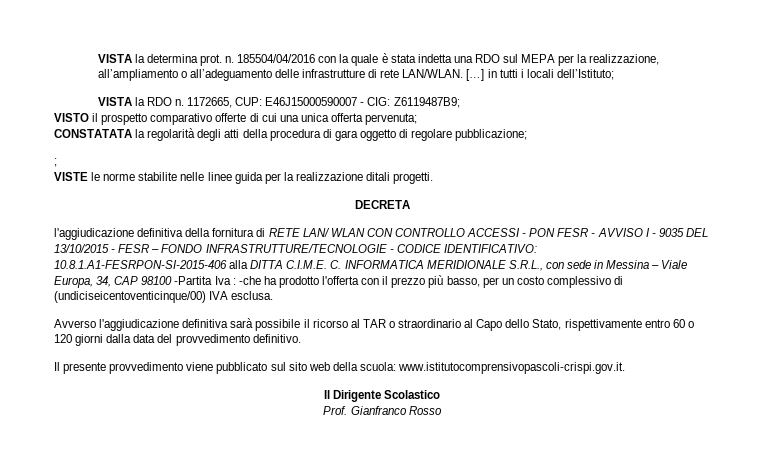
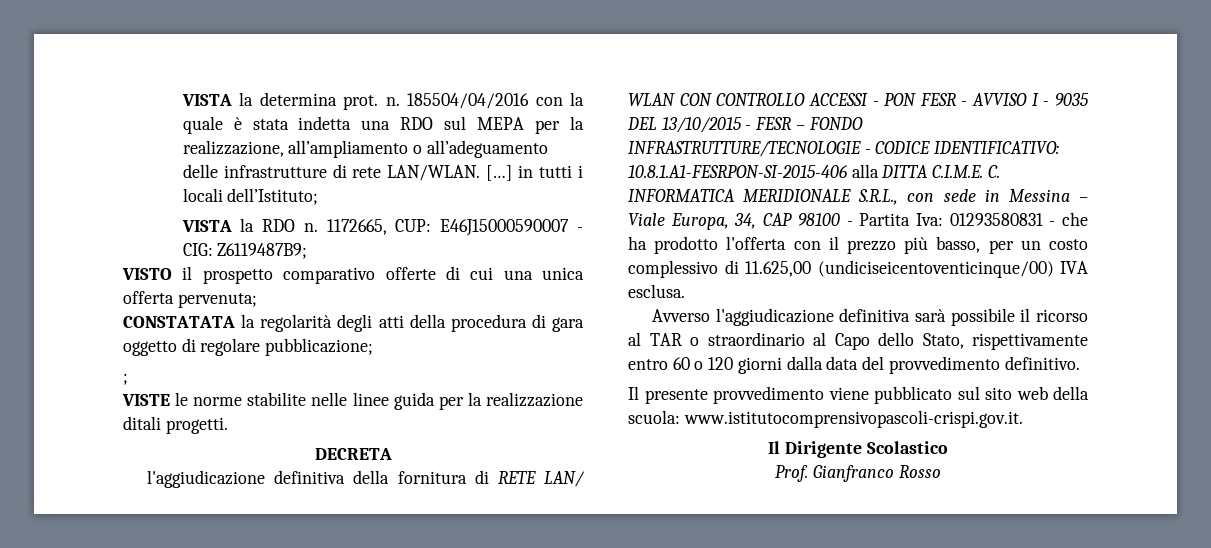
[174,276,261,285] -Partita Iva : -che -> [846,212,1088,226] - Partita Iva: 01293580831 - che
(624, 280) none -> [745,261,811,277] 11.625,00

